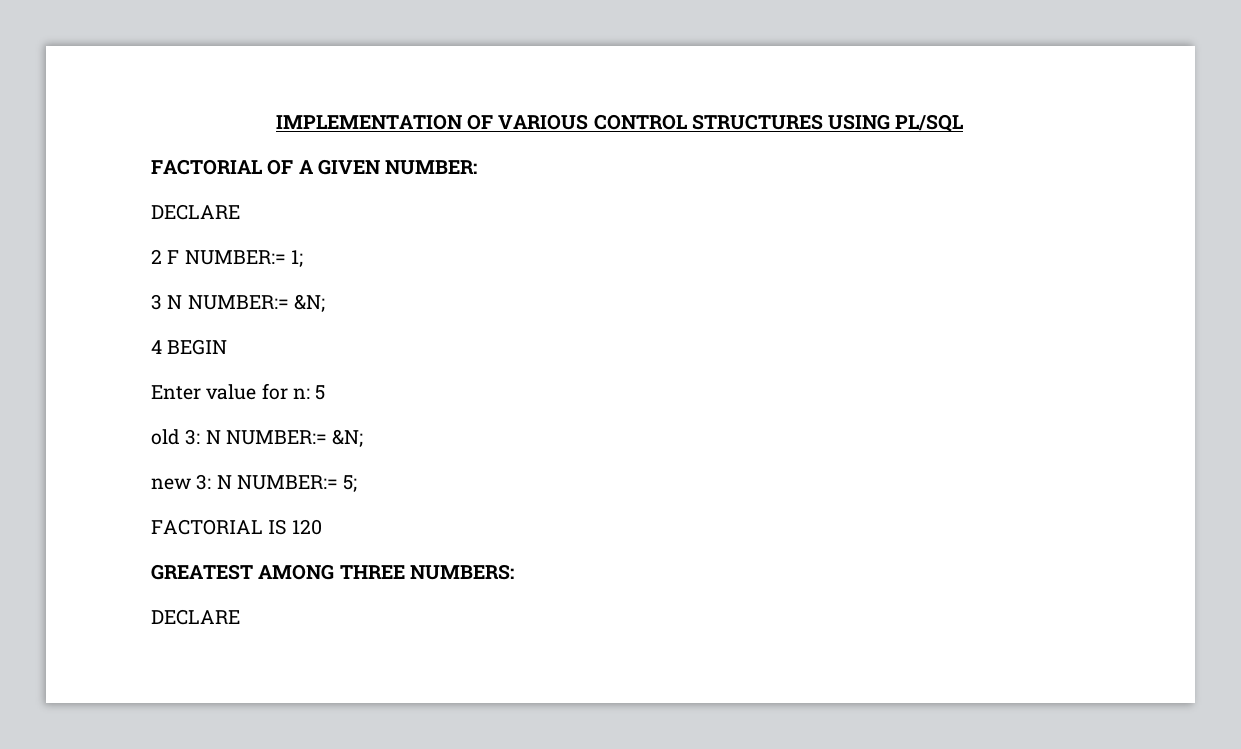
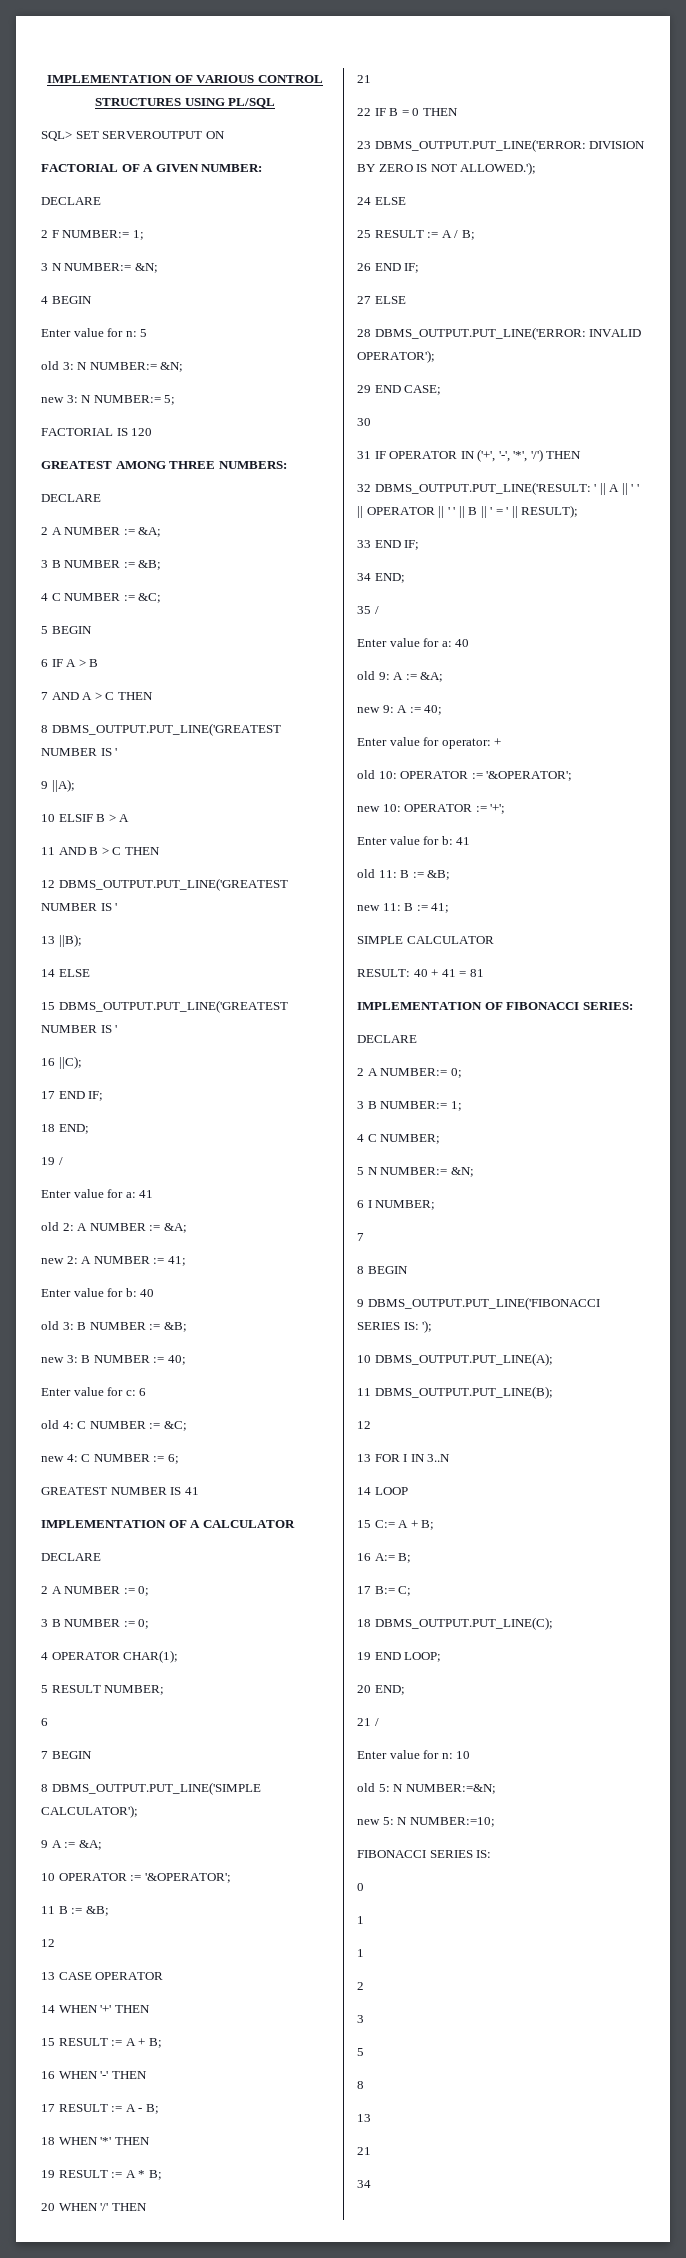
(964, 123) none -> [41,131,225,141] // SQL> SET SERVEROUTPUT ON
(240, 617) none -> [41,527,162,537] [41,560,162,570] [41,593,162,603] [41,626,92,634] [41,659,99,667] [41,692,153,700] [41,723,281,736] [41,748,118,756] [41,779,75,792] [41,814,130,822] [41,847,160,855] [41,878,288,891] [41,903,118,911] [41,934,82,947] [41,969,90,977] [41,1000,288,1013] [41,1025,118,1033] [41,1056,82,1069] [41,1091,104,1101] [41,1124,89,1134] [41,1157,63,1165] [41,1189,154,1198] [41,1222,187,1233] [41,1256,186,1266] [41,1288,155,1297] [41,1321,187,1332] [41,1355,186,1365] [41,1387,147,1396] [41,1420,187,1431] [41,1454,179,1464] [41,1487,199,1495] [41,1520,295,1528] [41,1553,101,1561] [41,1586,150,1596] [41,1619,150,1629] [41,1650,179,1663] [41,1685,165,1695] [41,1718,48,1726] [41,1751,92,1759] [41,1782,261,1795] [41,1805,138,1818] [41,1840,102,1850] [41,1873,231,1883] [41,1906,109,1916] [41,1939,55,1947] [41,1972,164,1980] [41,2005,150,2013] [41,2038,162,2048] [41,2071,147,2079] [41,2104,159,2114] [41,2137,150,2145] [41,2170,162,2180] [41,2203,147,2211] [357,75,371,83] [357,108,458,116] [357,139,646,152] [357,162,537,175] [357,197,406,205] [357,230,475,240] [357,263,420,273] [357,296,406,304] [357,327,642,340] [357,350,435,363] [357,385,442,395] [357,418,371,426] [357,449,582,462] [357,482,639,495] [357,505,579,518] [357,540,420,550] [357,573,405,583] [357,606,379,614] [357,638,470,647] [357,671,444,682] [357,705,443,715] [357,737,502,749] [357,770,573,781] [357,804,506,814] [357,836,471,845] [357,869,451,880] [357,903,450,913] [357,936,494,944] [357,969,484,977] [357,1002,633,1010] [357,1035,417,1043] [357,1068,462,1078] [357,1101,462,1111] [357,1134,441,1144] [357,1167,474,1177] [357,1200,436,1210] [357,1233,364,1241] [357,1266,408,1274] [357,1297,600,1310] [357,1320,433,1333] [357,1353,553,1366] [357,1386,553,1399] [357,1421,371,1429] [357,1454,451,1462] [357,1487,408,1495] [357,1520,435,1530] [357,1553,412,1563] [357,1586,412,1596] [357,1617,553,1630] [357,1652,442,1662] [357,1685,405,1695] [357,1718,379,1726] [357,1750,471,1759] [357,1783,496,1794] [357,1817,495,1827] [357,1850,492,1858] [357,1883,364,1891] [357,1916,364,1924] [357,1949,364,1957] [357,1982,364,1990] [357,2015,364,2023] [357,2048,364,2056] [357,2081,364,2089] [357,2114,371,2122] [357,2147,371,2155] [357,2180,371,2188] // 2 A NUMBER := &A; // 3 B NUMBER := &B; // 4 C NUMBER := &C; // 5 BEGIN // 6 IF A > B // 7 AND A > C THEN // 8 DBMS_OUTPUT.PUT_LINE('GREATEST NUMBER IS ' // 9 ||A); // 10 ELSIF B > A // 11 AND B > C THEN // 12 DBMS_OUTPUT.PUT_LINE('GREATEST NUMBER IS ' // 13 ||B); // 14 ELSE // 15 DBMS_OUTPUT.PUT_LINE('GREATEST NUMBER IS ' // 16 ||C); // 17 END IF; // 18 END; // 19 / // Enter value for a: 41 // old 2: A NUMBER := &A; // new 2: A NUMBER := 41; // Enter value for b: 40 // old 3: B NUMBER := &B; // new 3: B NUMBER := 40; // Enter value for c: 6 // old 4: C NUMBER := &C; // new 4: C NUMBER := 6; // GREATEST NUMBER IS 41 // IMPLEMENTATION OF A CALCULATOR // DECLARE // 2 A NUMBER := 0; // 3 B NUMBER := 0; // 4 OPERATOR CHAR(1); // 5 RESULT NUMBER; // 6 // 7 BEGIN // 8 DBMS_OUTPUT.PUT_LINE('SIMPLE CALCULATOR'); // 9 A := &A; // 10 OPERATOR := '&OPERATOR'; // 11 B := &B; // 12 // 13 CASE OPERATOR // 14 WHEN '+' THEN // 15 RESULT := A + B; // 16 WHEN '-' THEN // 17 RESULT := A - B; // 18 WHEN '*' THEN // 19 RESULT := A * B; // 20 WHEN '/' THEN // 21 // 22 IF B = 0 THEN // 23 DBMS_OUTPUT.PUT_LINE('ERROR: DIVISION BY ZERO IS NOT ALLOWED.'); // 24 ELSE // 25 RESULT := A / B; // 26 END IF; // 27 ELSE // 28 DBMS_OUTPUT.PUT_LINE('ERROR: INVALID OPERATOR'); // 29 END CASE; // 30 // 31 IF OPERATOR IN ('+', '-', '*', '/') THEN // 32 DBMS_OUTPUT.PUT_LINE('RESULT: ' || A || ' ' || OPERATOR || ' ' || B || ' = ' || RESULT); // 33 END IF; // 34 END; // 35 / // Enter value for a: 40 // old 9: A := &A; // new 9: A := 40; // Enter value for operator: + // old 10: OPERATOR := '&OPERATOR'; // new 10: OPERATOR := '+'; // Enter value for b: 41 // old 11: B := &B; // new 11: B := 41; // SIMPLE CALCULATOR // RESULT: 40 + 41 = 81 // IMPLEMENTATION OF FIBONACCI SERIES: // DECLARE // 2 A NUMBER:= 0; // 3 B NUMBER:= 1; // 4 C NUMBER; // 5 N NUMBER:= &N; // 6 I NUMBER; // 7 // 8 BEGIN // 9 DBMS_OUTPUT.PUT_LINE('FIBONACCI SERIES IS: '); // 10 DBMS_OUTPUT.PUT_LINE(A); // 11 DBMS_OUTPUT.PUT_LINE(B); // 12 // 13 FOR I IN 3..N // 14 LOOP // 15 C:= A + B; // 16 A:= B; // 17 B:= C; // 18 DBMS_OUTPUT.PUT_LINE(C); // 19 END LOOP; // 20 END; // 21 / // Enter value for n: 10 // old 5: N NUMBER:=&N; // new 5: N NUMBER:=10; // FIBONACCI SERIES IS: // 0 // 1 // 1 // 2 // 3 // 5 // 8 // 13 // 21 // 34

